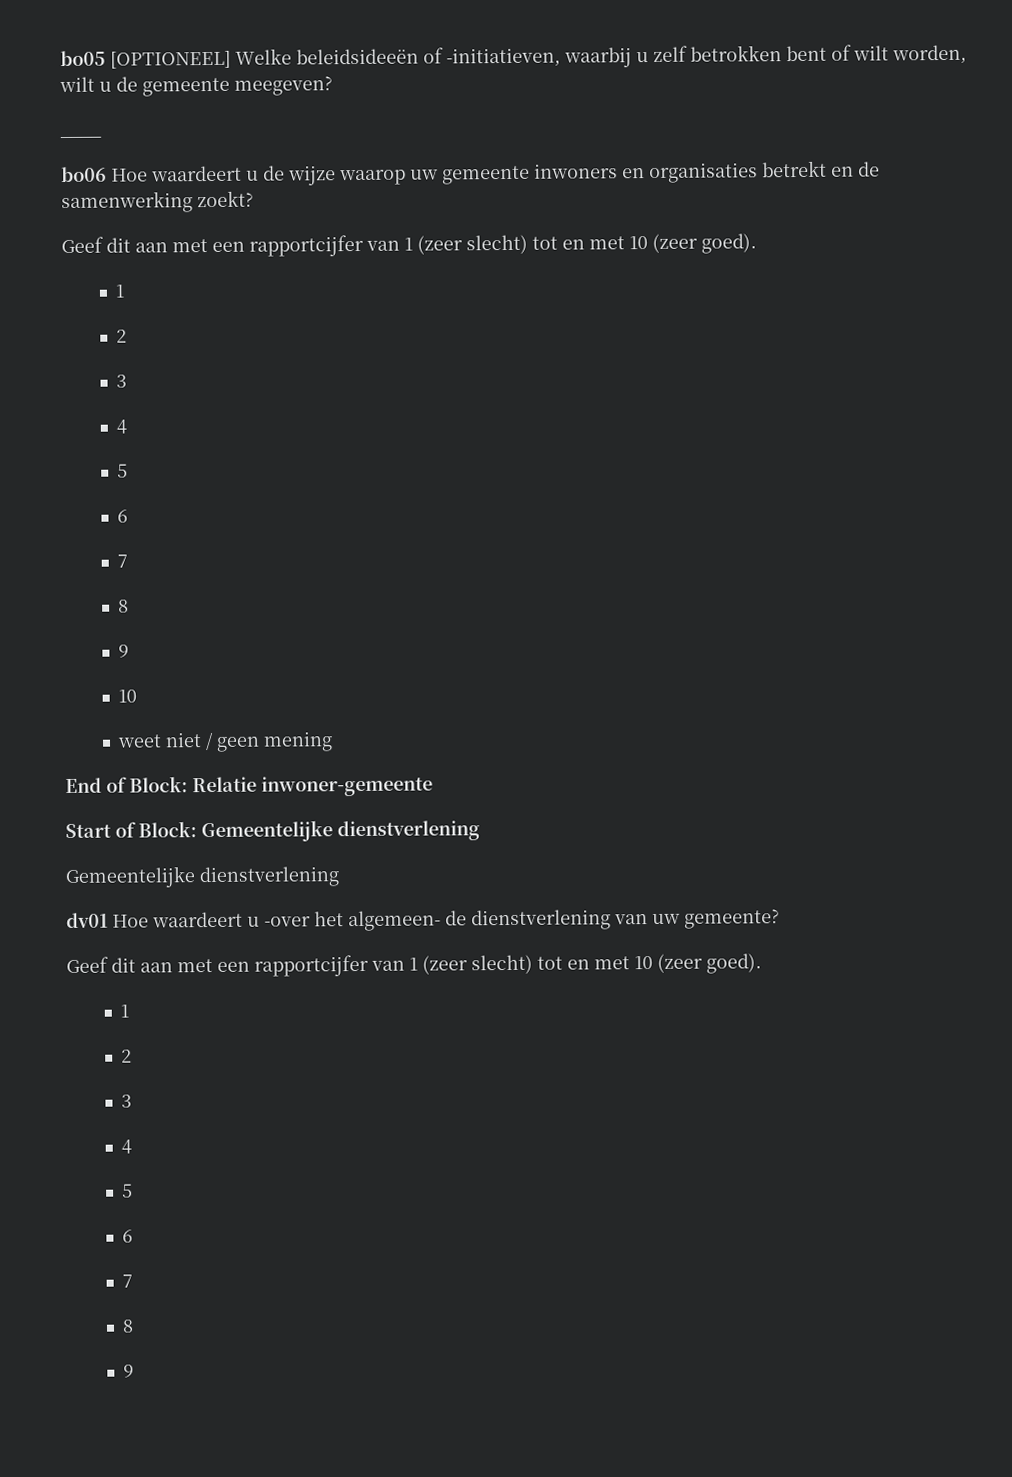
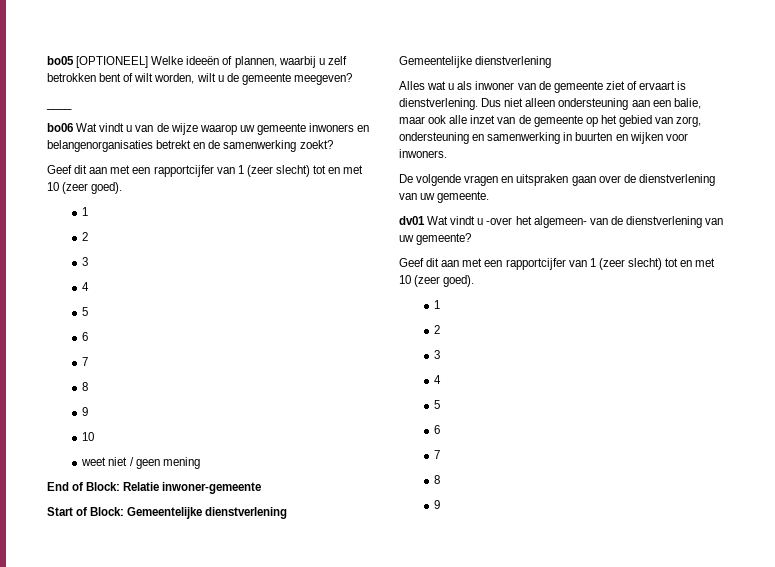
[296,47,561,68] beleidsideeën of -initiatieven, -> [186,56,277,68] ideeën of plannen,
[111,165,259,182] Hoe waardeert u -> [76,123,154,132] Wat vindt u van
[649,162,758,184] organisaties -> [47,140,153,152] belangenorganisaties
(340, 877) none -> [399,81,687,93] [399,98,701,110] [399,115,702,127] [399,132,688,144] [399,149,447,158] [399,174,715,186] [399,191,490,203] // Alles wat u als inwoner van de gemeente ziet of ervaart is dienstverlening. Dus niet alleen ondersteuning aan een balie, maar ook alle inzet van de gemeente op het gebied van zorg, ondersteuning en samenwerking in buurten en wijken voor inwoners. // De volgende vragen en uitspraken gaan over de dienstverlening van uw gemeente.
[112,911,243,928] Hoe waardeert -> [427,216,476,225] Wat vindt
(441, 921) none -> [589,218,608,225] van

